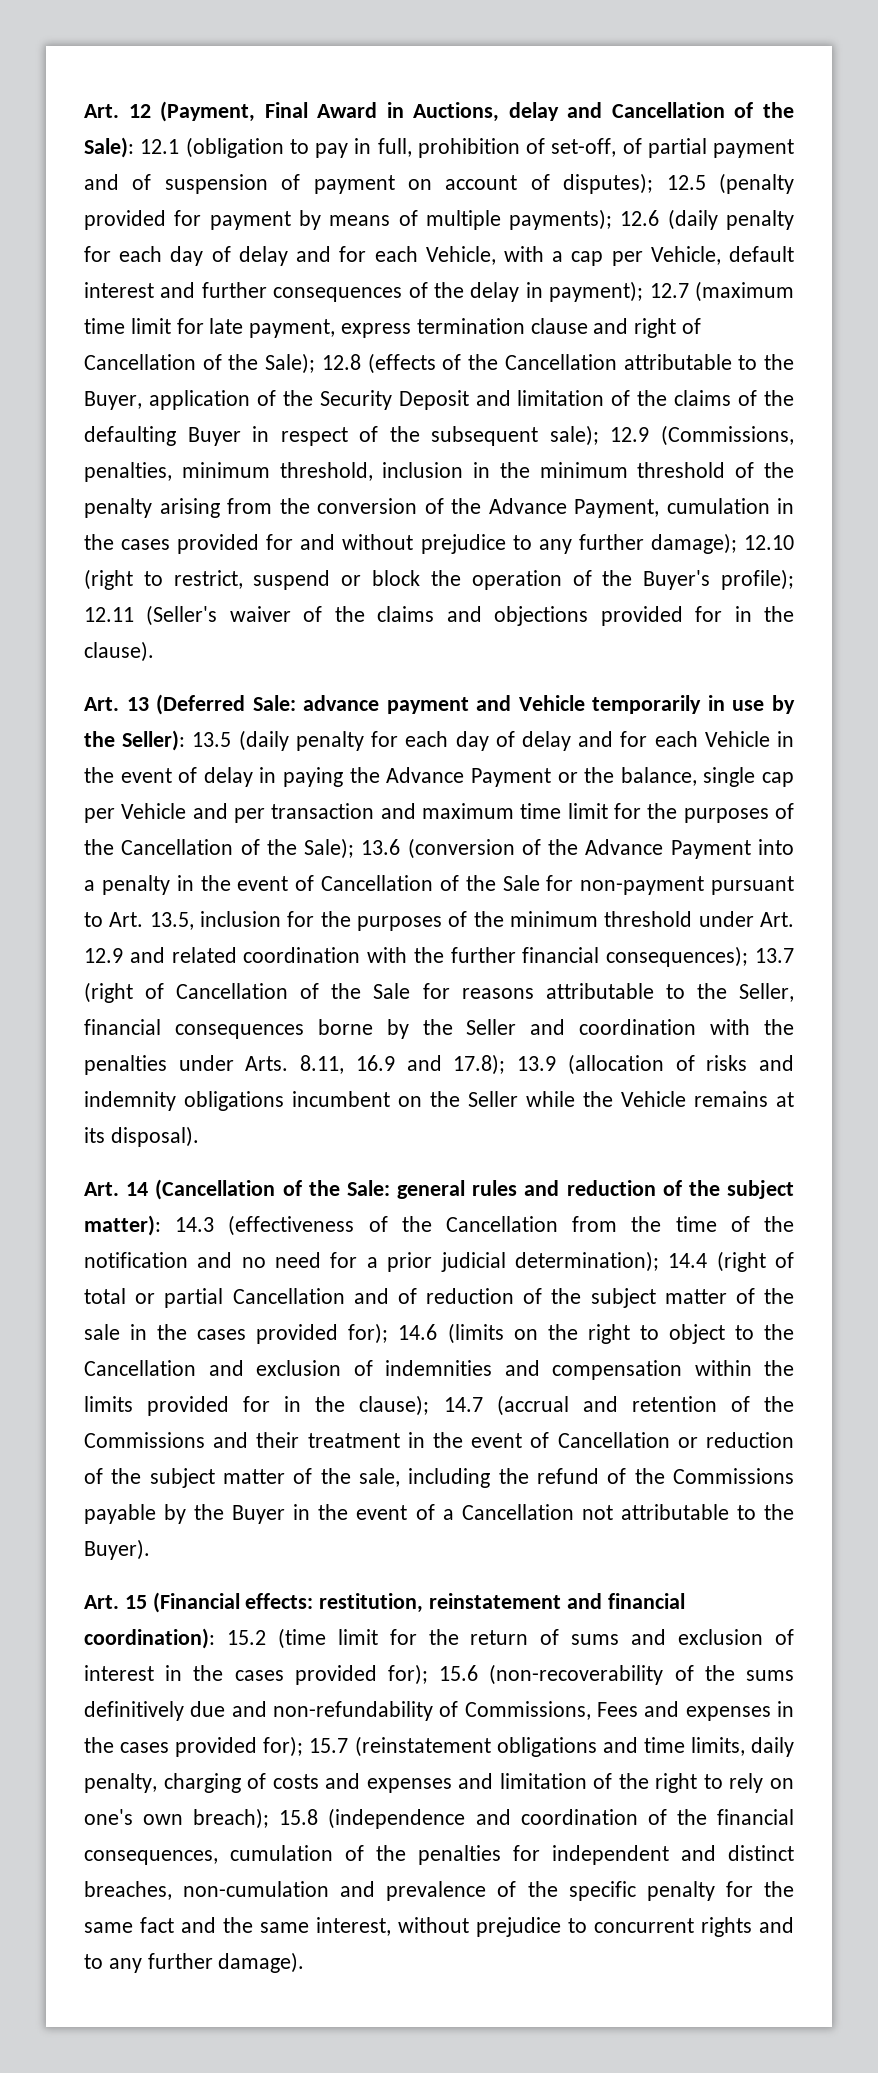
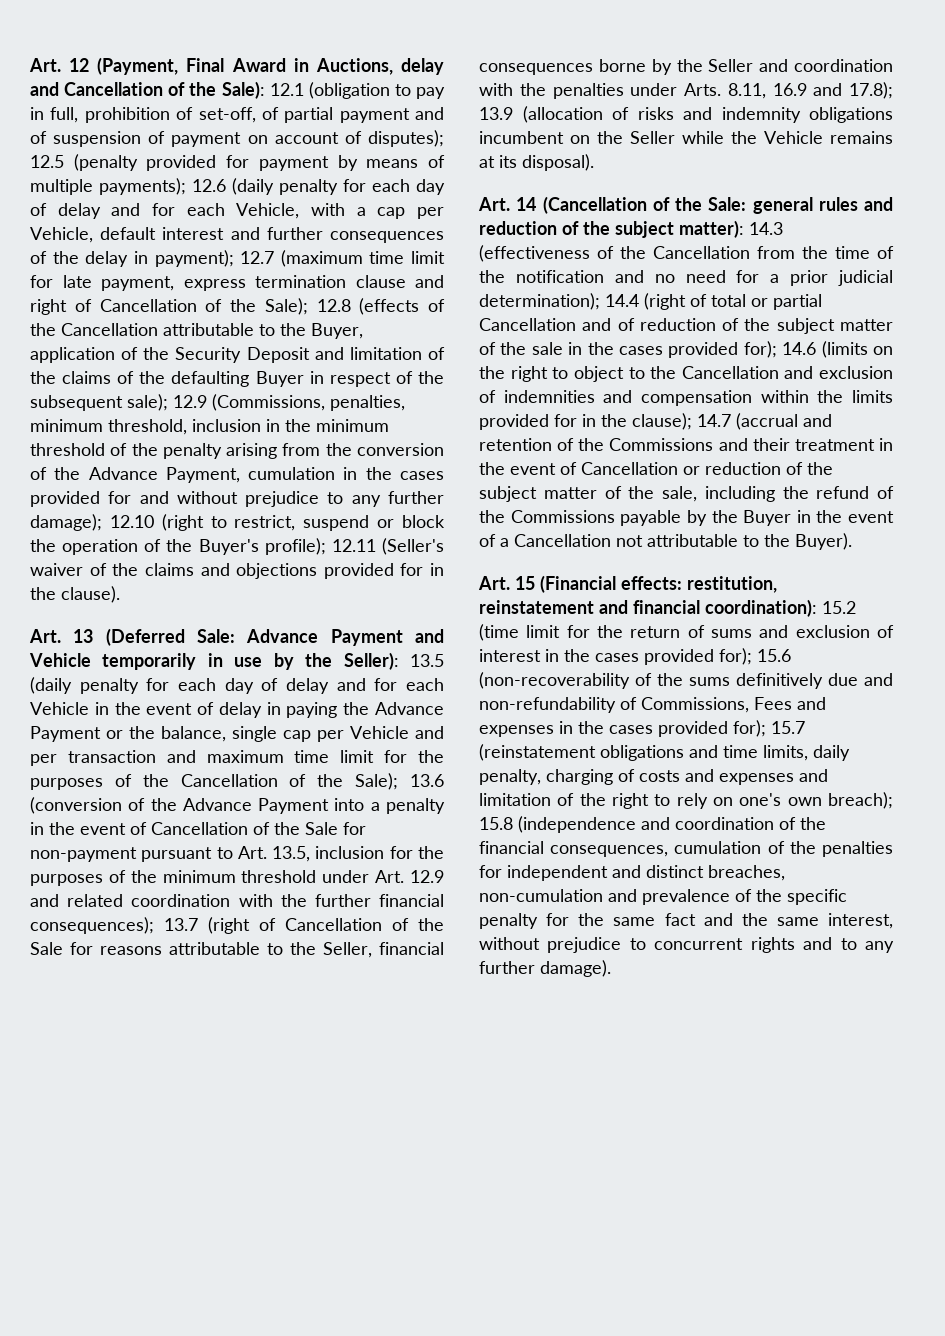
[303,695,469,714] advance payment -> [246,629,403,646] Advance Payment

